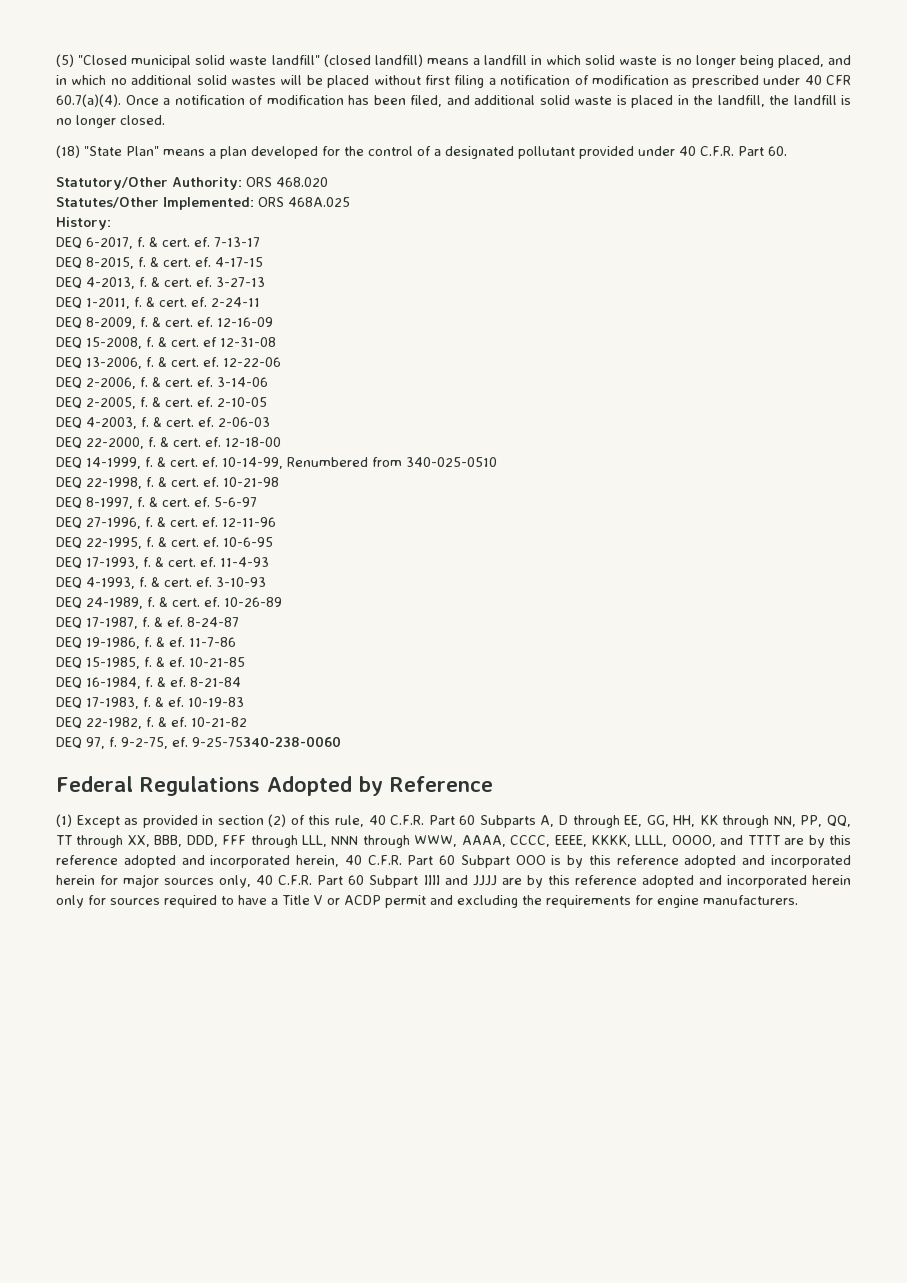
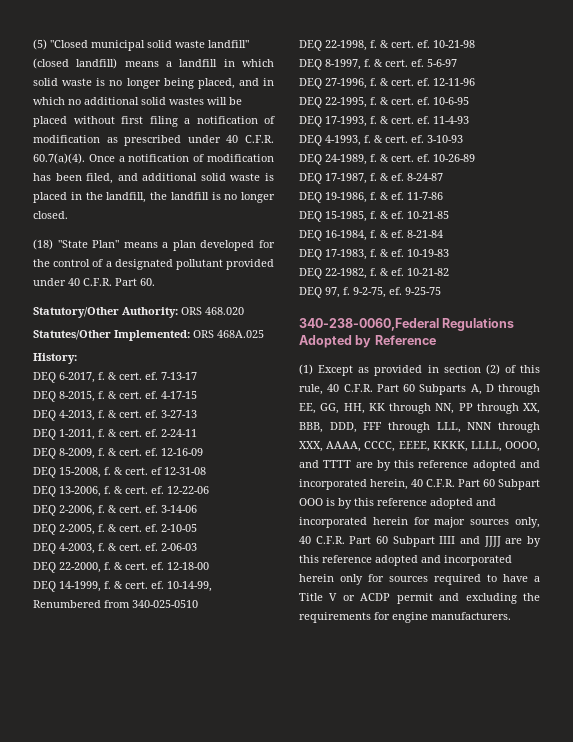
[825,75,851,85] CFR -> [244,135,274,143] C.F.R.
[192,736,341,747] [56,776,133,792] 9-25-75340-238-0060 // Federal -> [405,287,441,295] [299,318,439,331] 9-25-75 // 340-238-0060,Federal
[800,815,851,827] [56,835,72,845] PP, QQ, TT -> [458,403,473,411] PP
[414,835,458,847] WWW, -> [299,441,323,452] XXX,

